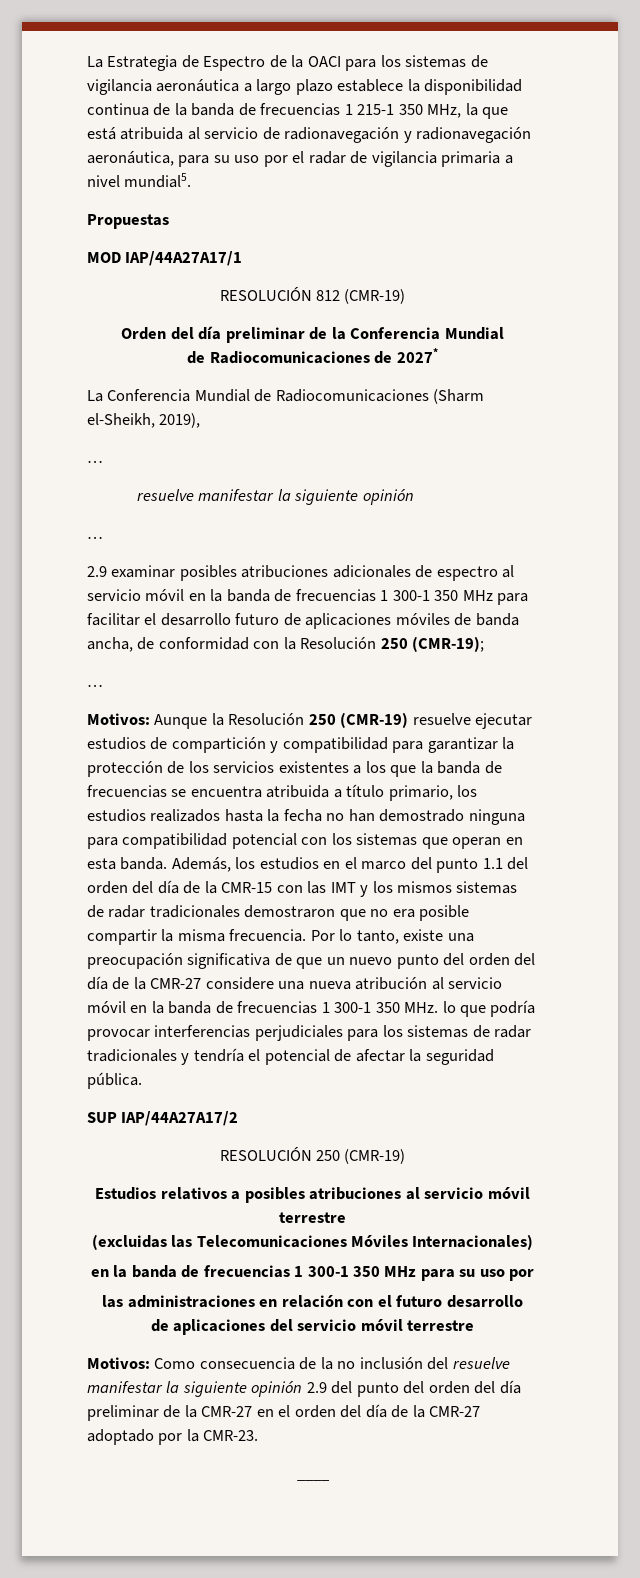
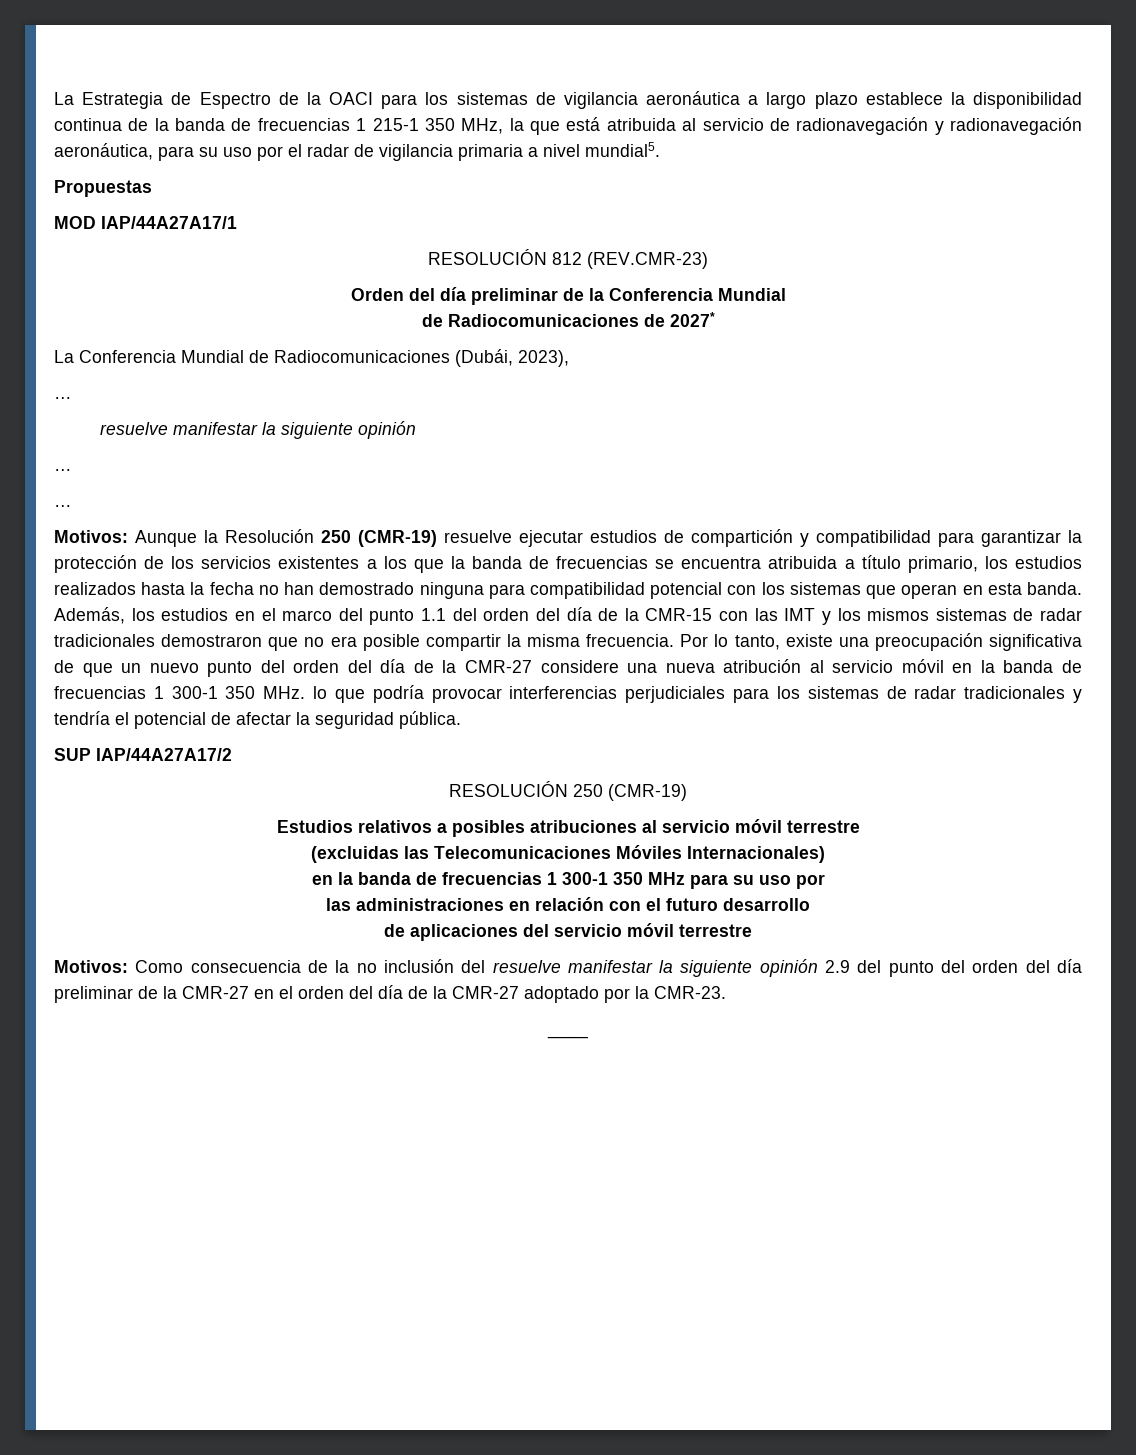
[344,289,406,304] (CMR-19) -> [587,252,708,269] (REV.CMR-23)
[433,389,485,404] [87,413,201,428] (Sharm el-Sheikh, 2019), -> [455,349,569,367] (Dubái, 2023),
[87,565,515,581] [87,589,529,605] [87,613,519,629] [87,636,485,652] // 2.9 examinar posibles atribuciones adicionales de espectro al servicio móvil en la banda de frecuencias 1 300-1 350 MHz para facilitar el desarrollo futuro de aplicaciones móviles de banda ancha, de conformidad con la Resolución 250 (CMR-19); -> (72, 470) none

